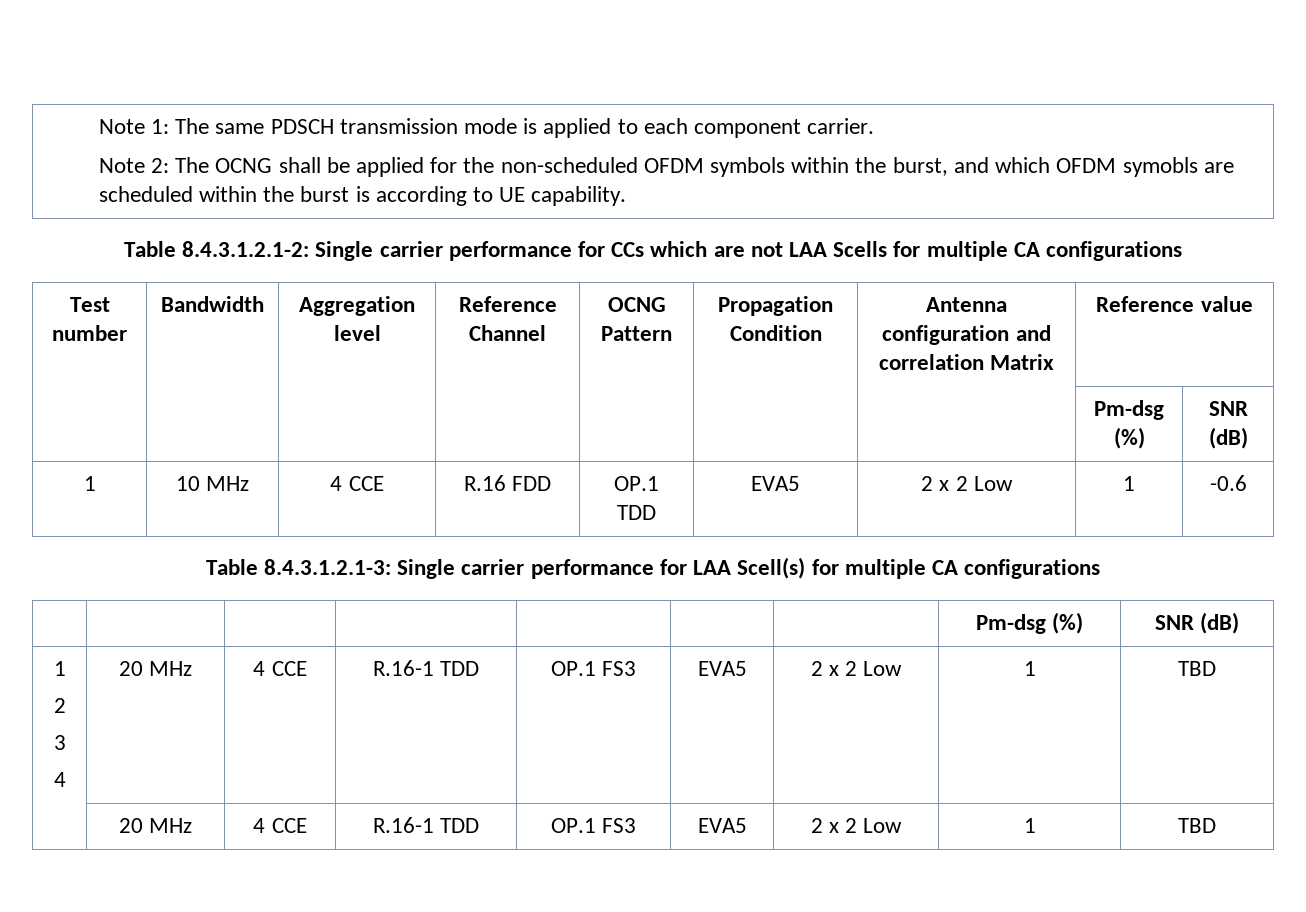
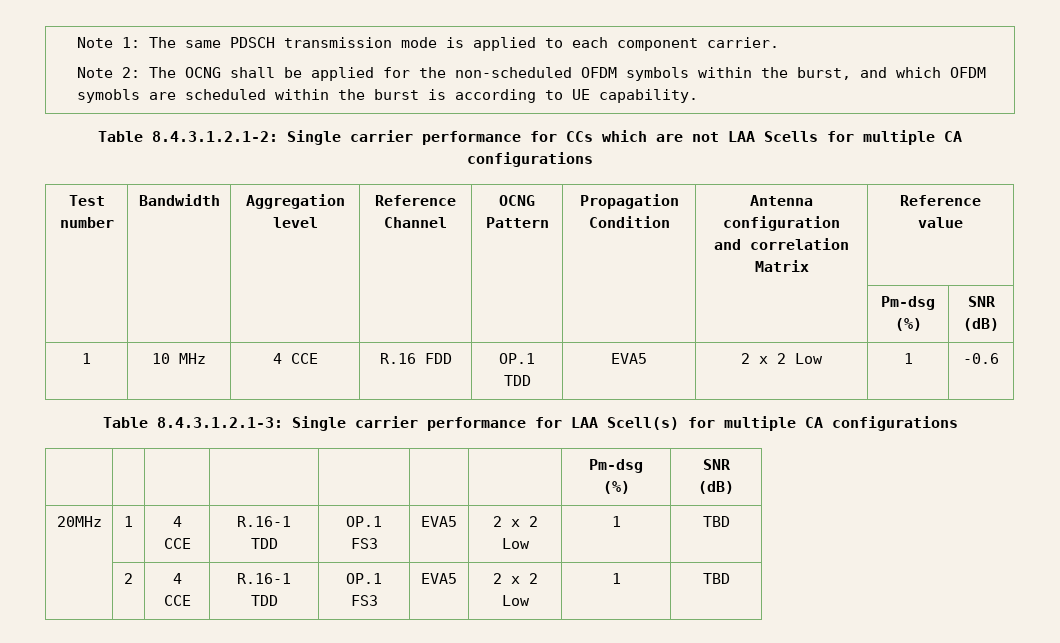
[53,661,66,676] [53,698,66,713] [53,735,66,750] [53,772,66,787] [118,661,193,676] 1 // 2 // 3 // 4 | 20 MHz -> [56,516,102,527] [124,516,133,527] 20MHz | 1
[118,818,193,833] 20 MHz -> [124,573,133,584] 2

